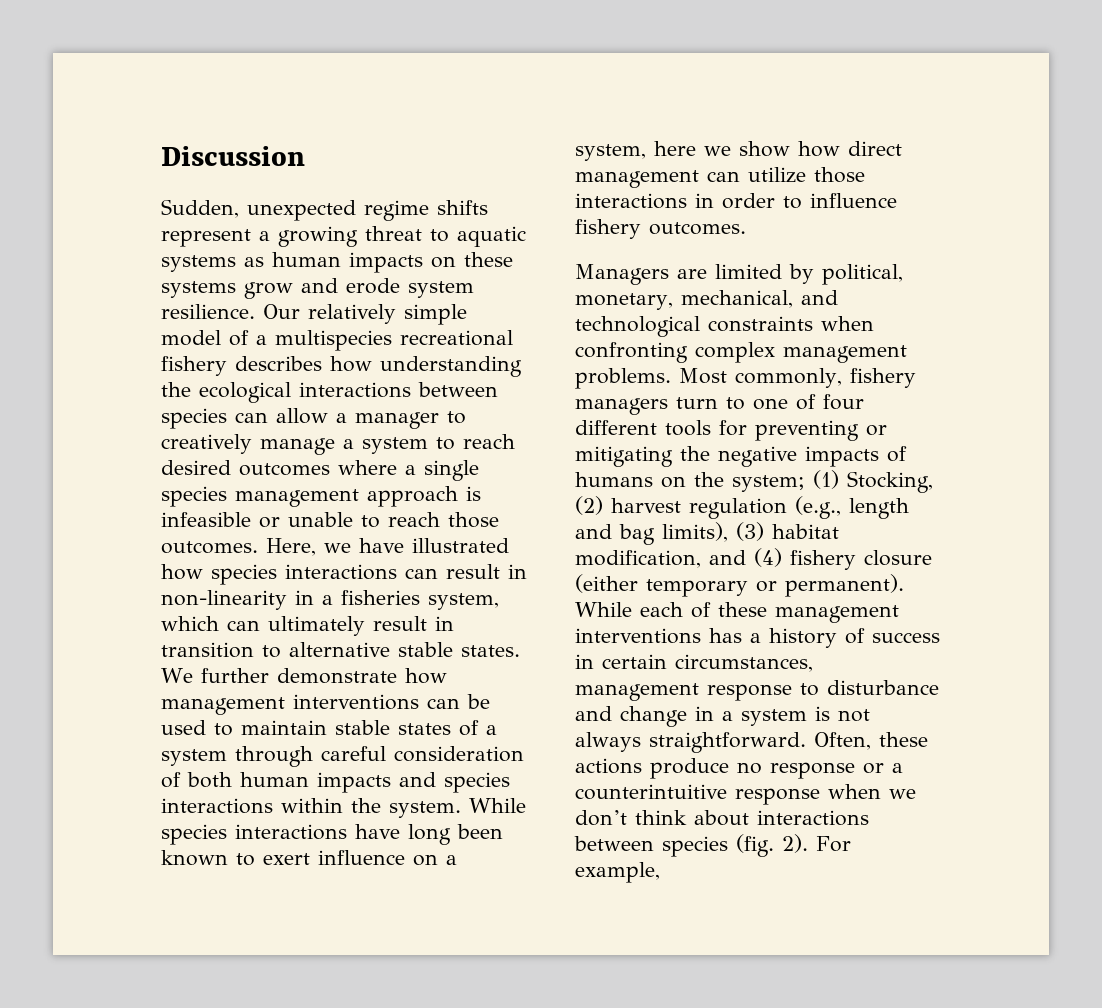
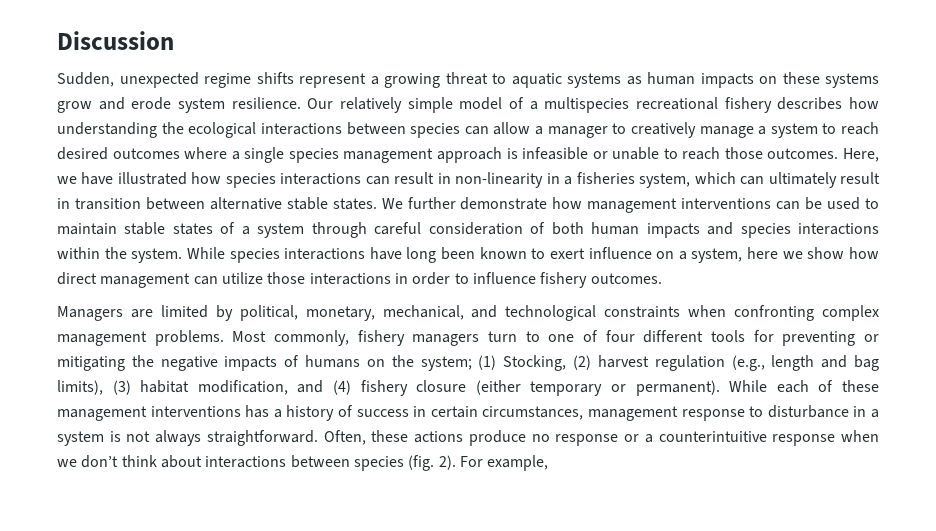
[262,645,281,658] to -> [145,197,205,210] between
[575,706,687,727] and change -> (849, 411) none

